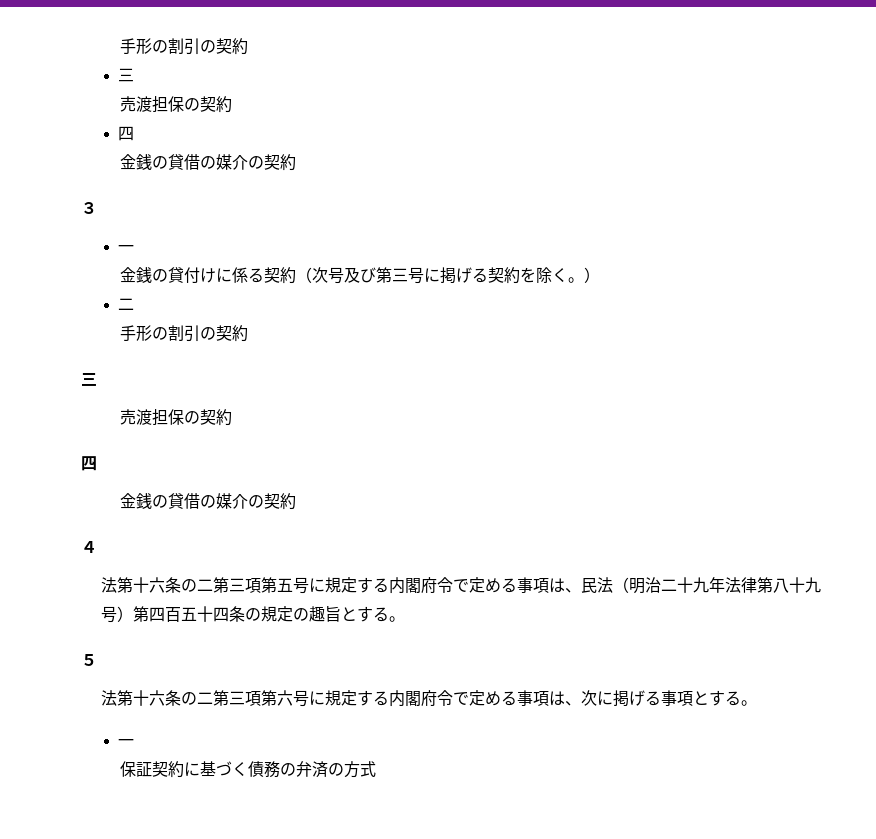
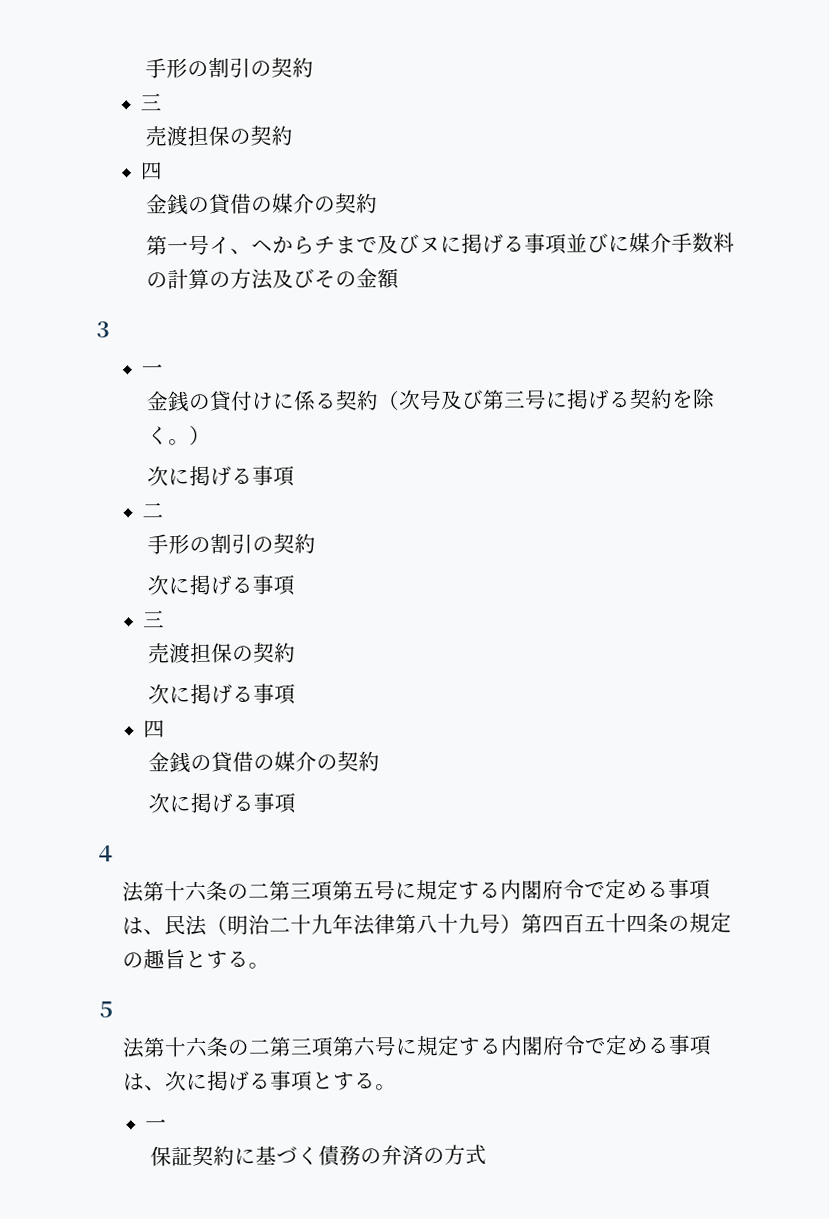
(297, 162) none -> [145,232,735,256] [145,268,399,290] // 第一号イ、ヘからチまで及びヌに掲げる事項並びに媒介手数料の計算の方法及びその金額
(601, 275) none -> [146,465,295,487] // 次に掲げる事項
[81,373,97,386] [120,409,233,426] [81,456,97,471] [120,493,297,510] // 三 // 売渡担保の契約 // 四 // 金銭の貸借の媒介の契約 -> [146,574,295,596] [143,610,166,628] [147,642,296,664] [147,683,296,705] [143,720,166,738] [147,751,380,774] [147,792,296,814] // 次に掲げる事項 // 三 // 売渡担保の契約 // 次に掲げる事項 // 四 // 金銭の貸借の媒介の契約 // 次に掲げる事項

